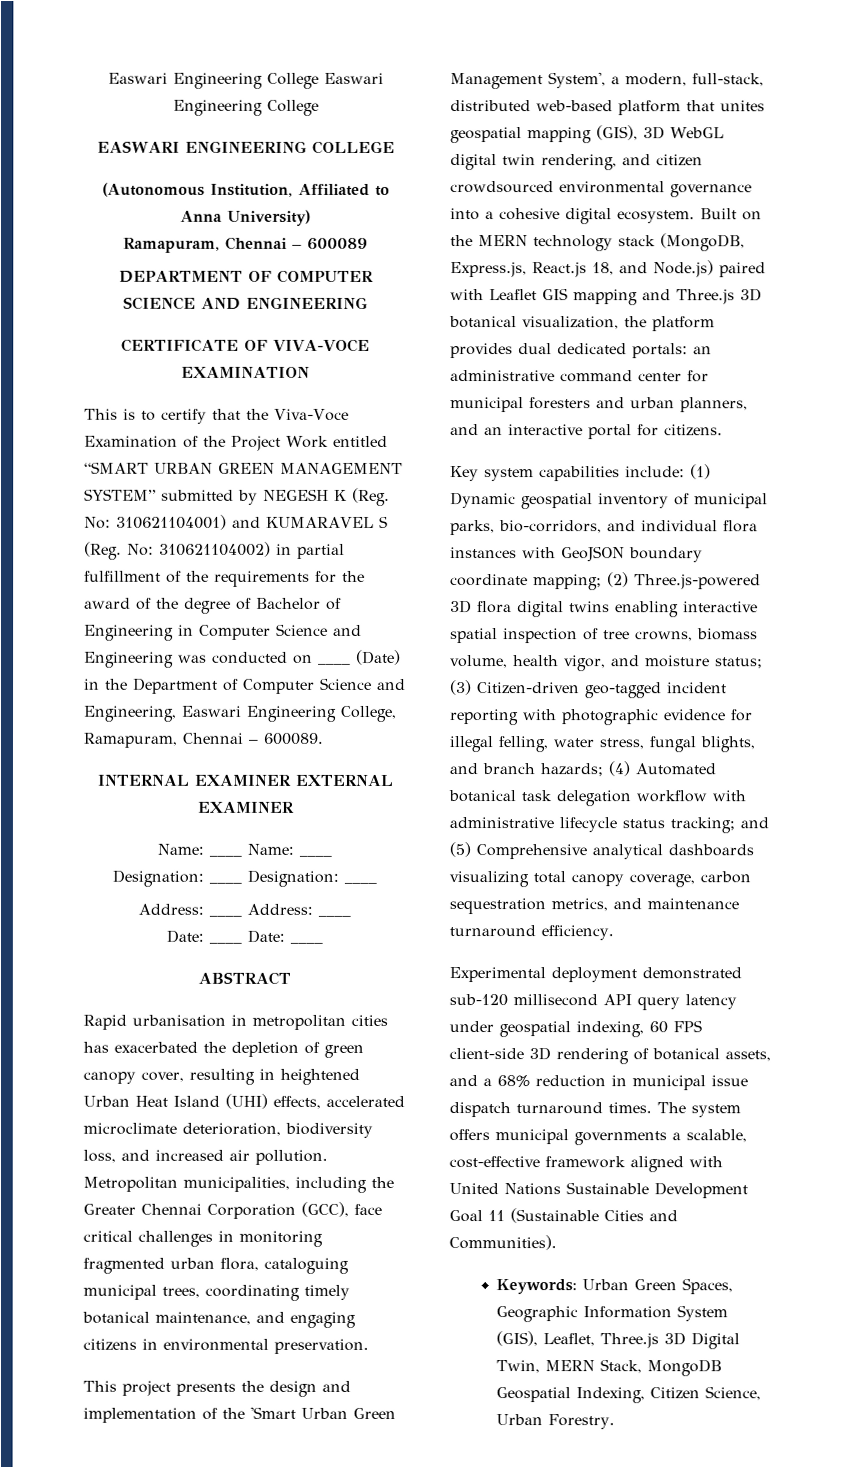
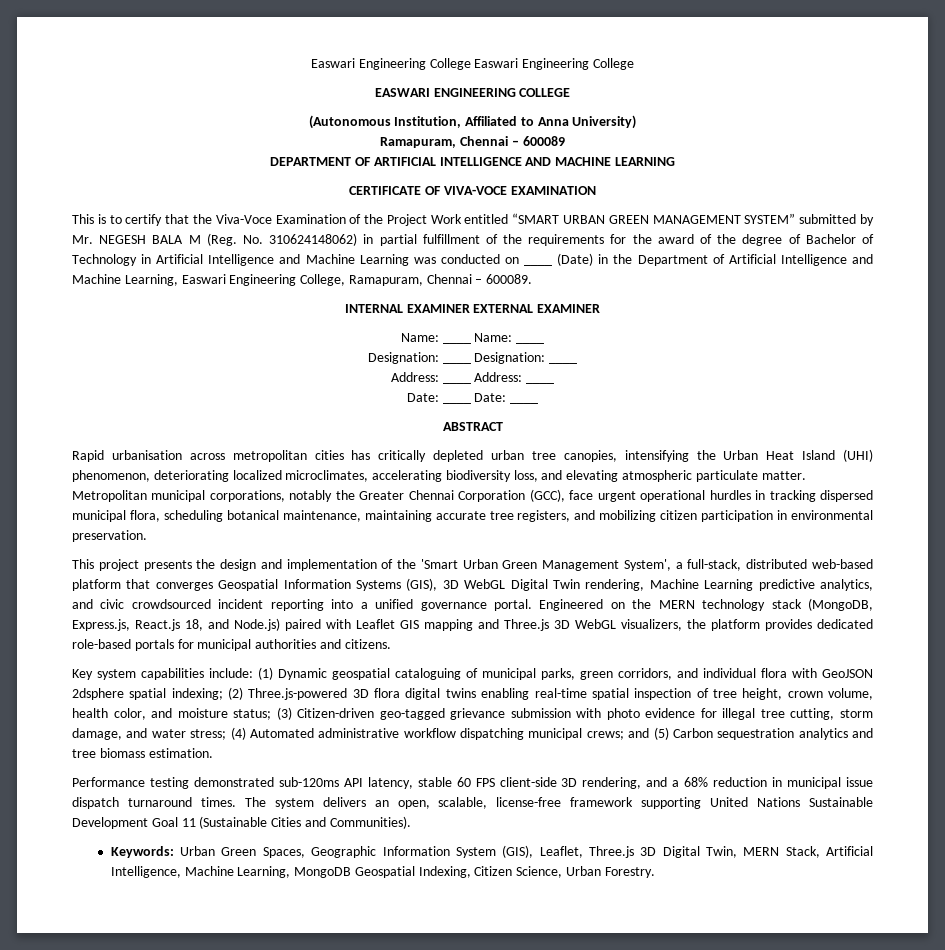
[276,269,374,283] [123,296,368,310] COMPUTER SCIENCE AND ENGINEERING -> [373,157,675,166] ARTIFICIAL INTELLIGENCE AND MACHINE LEARNING
[263,487,390,506] [84,514,388,530] [84,541,271,560] NEGESH K (Reg. No: 310621104001) and KUMARAVEL S (Reg. No: 310621104002) -> [72,233,358,246] Mr. NEGESH BALA M (Reg. No. 310624148062)
[84,623,362,641] [84,651,174,668] Engineering in Computer Science and Engineering -> [72,254,409,266] Technology in Artificial Intelligence and Machine Learning
[243,677,406,694] [84,705,177,722] Computer Science and Engineering, -> [728,254,873,266] [72,274,178,286] Artificial Intelligence and Machine Learning,
[231,1014,247,1026] in -> [189,453,225,460] across
[114,1041,364,1058] [83,1068,360,1085] [83,1093,405,1109] [83,1122,373,1138] [83,1149,328,1165] [83,1176,367,1193] exacerbated the depletion of green canopy cover, resulting in heightened Urban Heat Island (UHI) effects, accelerated microclimate deterioration, biodiversity loss, and increased air pollution. Metropolitan municipalities, including -> [378,449,873,462] [72,470,806,482] [72,490,333,502] critically depleted urban tree canopies, intensifying the Urban Heat Island (UHI) phenomenon, deteriorating localized microclimates, accelerating biodiversity loss, and elevating atmospheric particulate matter. Metropolitan municipal corporations, notably
[83,1230,323,1247] [83,1257,349,1274] [83,1284,350,1301] [82,1311,356,1328] [83,1338,137,1351] critical challenges in monitoring fragmented urban flora, cataloguing municipal trees, coordinating timely botanical maintenance, and engaging citizens -> [597,490,873,502] [72,510,774,522] urgent operational hurdles in tracking dispersed municipal flora, scheduling botanical maintenance, maintaining accurate tree registers, and mobilizing citizen participation
[625,73,687,87] modern, -> (683, 565) none
[720,100,765,112] [450,125,724,144] [450,154,703,171] [450,181,752,198] [450,208,737,225] unites geospatial mapping (GIS), 3D WebGL digital twin rendering, and citizen crowdsourced environmental governance into a cohesive digital ecosystem. Built -> [155,578,873,591] [72,599,604,611] converges Geospatial Information Systems (GIS), 3D WebGL Digital Twin rendering, Machine Learning predictive analytics, and civic crowdsourced incident reporting into a unified governance portal. Engineered
[449,316,619,330] botanical visualization, -> [575,619,682,631] WebGL visualizers,
[518,343,712,359] [450,370,709,383] [450,397,748,413] [450,424,659,440] dual dedicated portals: an administrative command center for municipal foresters and urban planners, and an interactive portal for -> [817,619,873,629] [72,639,341,651] dedicated role-based portals for municipal authorities and
[598,493,669,509] inventory -> [395,668,461,680] cataloguing
[499,520,602,534] bio-corridors, -> [580,668,672,680] green corridors,
[450,547,517,559] instances -> (787, 673) none
[629,547,703,563] [450,574,602,591] boundary coordinate mapping; -> [72,688,223,700] 2dsphere spatial indexing;
[683,601,758,613] interactive -> [534,688,587,698] real-time
[635,628,758,642] crowns, biomass -> [742,688,823,700] height, crown
[564,655,606,672] vigor, -> [113,708,146,720] color,
[667,682,727,694] [450,709,753,726] [449,736,755,753] [449,761,716,777] [448,790,746,807] [449,817,769,834] [449,842,754,860] [449,871,751,888] [449,898,739,915] [449,925,614,941] [449,967,742,983] [449,994,737,1011] [449,1020,702,1038] [449,1047,771,1065] incident reporting with photographic evidence for illegal felling, water stress, fungal blights, and branch hazards; (4) Automated botanical task delegation workflow with administrative lifecycle status tracking; and (5) Comprehensive analytical dashboards visualizing total canopy coverage, carbon sequestration metrics, and maintenance turnaround efficiency. // Experimental deployment demonstrated sub-120 millisecond API query latency under geospatial indexing, 60 FPS client-side 3D rendering of botanical assets, -> [450,708,873,720] [72,727,873,740] [72,748,213,758] [72,777,642,789] grievance submission with photo evidence for illegal tree cutting, storm damage, and water stress; (4) Automated administrative workflow dispatching municipal crews; and (5) Carbon sequestration analytics and tree biomass estimation. // Performance testing demonstrated sub-120ms API latency, stable 60 FPS client-side 3D rendering,
[449,1129,747,1146] [449,1156,723,1173] offers municipal governments a scalable, cost-effective framework aligned with -> [322,797,702,809] delivers an open, scalable, license-free framework supporting
(643, 1366) none -> [826,846,873,856] [110,866,291,878] Artificial Intelligence, Machine Learning,

